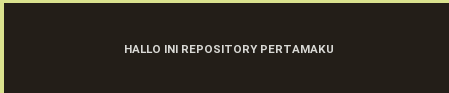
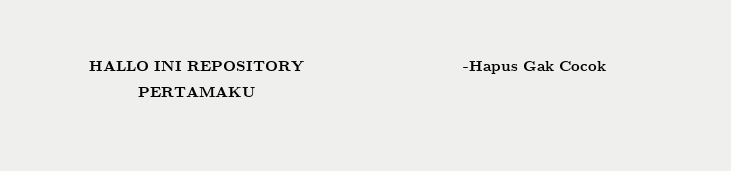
(335, 49) none -> [463,61,606,74] // -Hapus Gak Cocok

